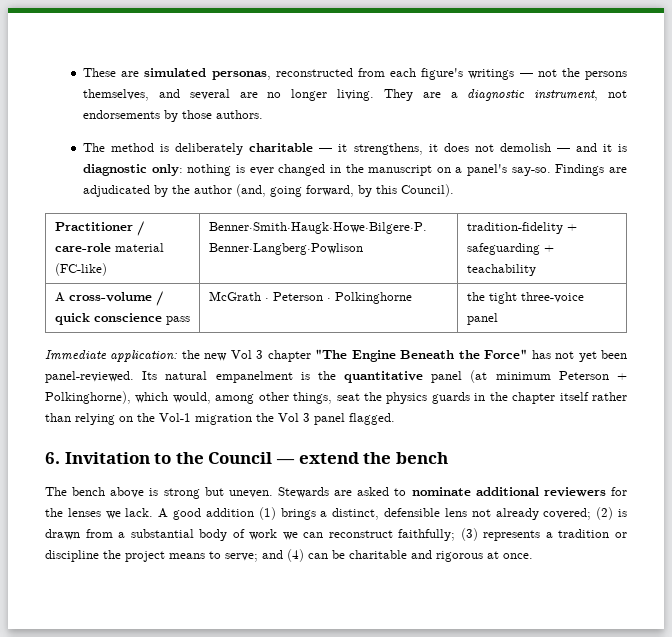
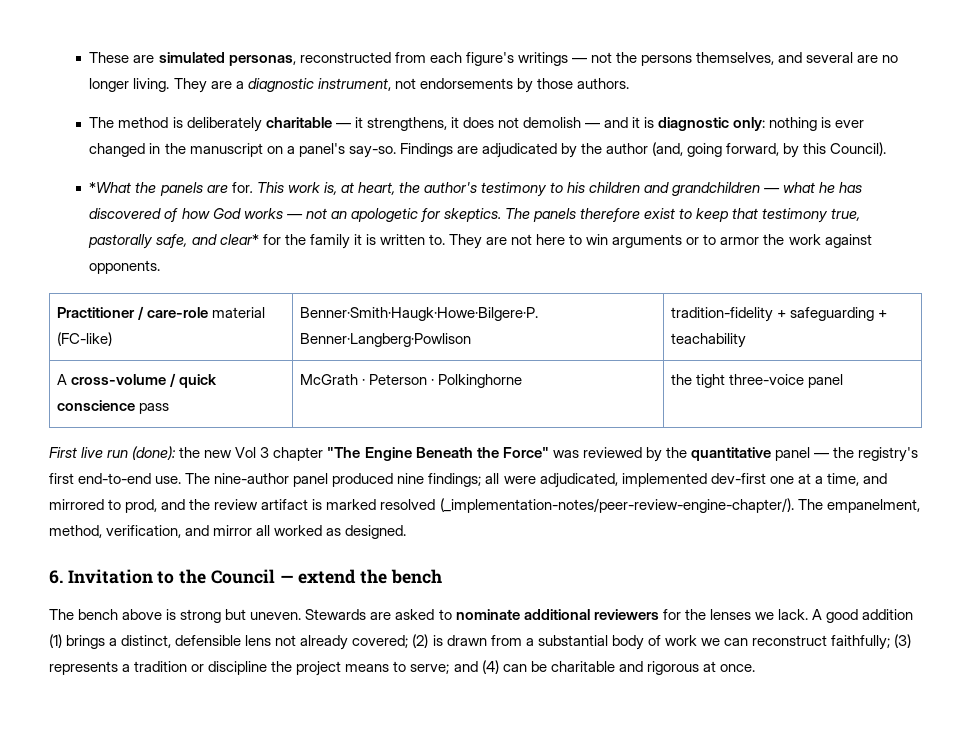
(455, 190) none -> [89,182,863,197] [89,208,861,223] [88,234,872,249] [89,260,161,274] // *What the panels are for. This work is, at heart, the author's testimony to his children and grandchildren — what he has discovered of how God works — not an apologetic for skeptics. The panels therefore exist to keep that testimony true, pastorally safe, and clear* for the family it is written to. They are not here to win arguments or to armor the work against opponents.
[45,350,178,362] Immediate application: -> [49,446,177,460] First live run (done):
[531,350,627,362] [45,370,627,383] [45,391,628,404] [45,413,395,425] has not yet been panel-reviewed. Its natural empanelment is the quantitative panel (at minimum Peterson + Polkinghorne), which would, among other things, seat the physics guards in the chapter itself rather than relying on the Vol-1 migration the Vol 3 panel flagged. -> [552,447,919,462] [49,473,887,488] [49,498,920,513] [49,525,407,539] was reviewed by the quantitative panel — the registry's first end-to-end use. The nine-author panel produced nine findings; all were adjudicated, implemented dev-first one at a time, and mirrored to prod, and the review artifact is marked resolved (_implementation-notes/peer-review-engine-chapter/). The empanelment, method, verification, and mirror all worked as designed.

